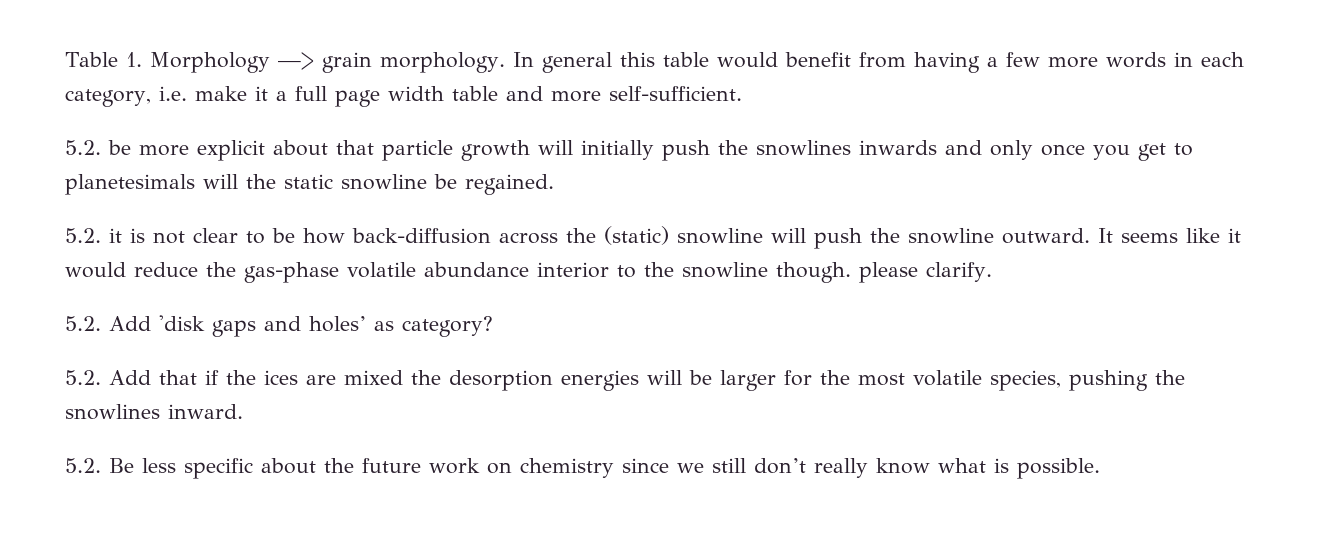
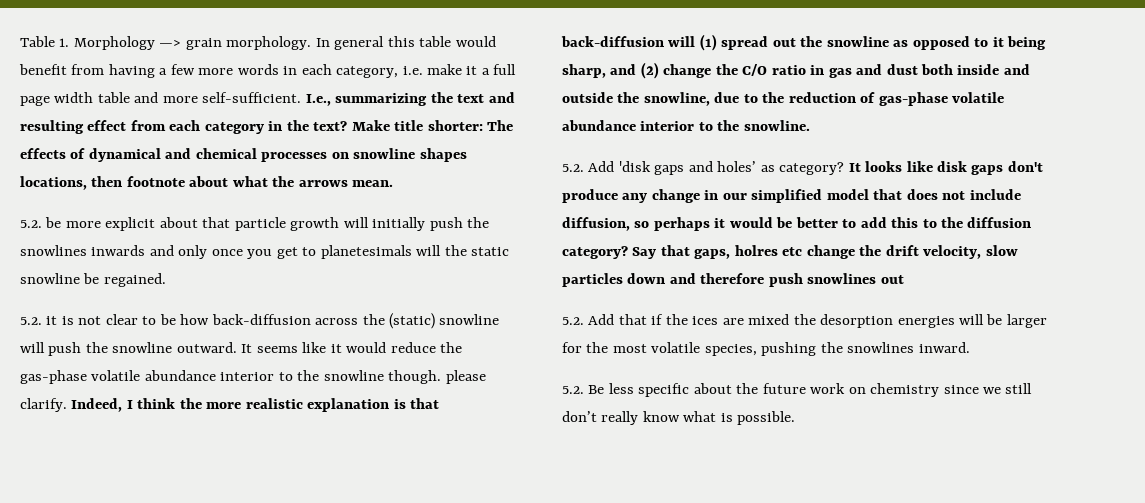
(742, 93) none -> [305,92,515,106] [20,120,514,134] [20,148,467,162] [20,176,394,190] I.e., summarizing the text and resulting effect from each category in the text? Make title shorter: The effects of dynamical and chemical processes on snowline shapes locations, then footnote about what the arrows mean.
(992, 272) none -> [71,398,440,412] [561,34,1047,51] [562,62,1030,79] [562,92,1005,106] [562,120,810,131] Indeed, I think the more realistic explanation is that back-diffusion will (1) spread out the snowline as opposed to it being sharp, and (2) change the C/O ratio in gas and dust both inside and outside the snowline, due to the reduction of gas-phase volatile abundance interior to the snowline.
(493, 326) none -> [848,161,1043,175] [562,189,1021,203] [562,217,1032,231] [562,245,1018,259] [562,273,904,287] It looks like disk gaps don't produce any change in our simplified model that does not include diffusion, so perhaps it would be better to add this to the diffusion category? Say that gaps, holres etc change the drift velocity, slow particles down and therefore push snowlines out

